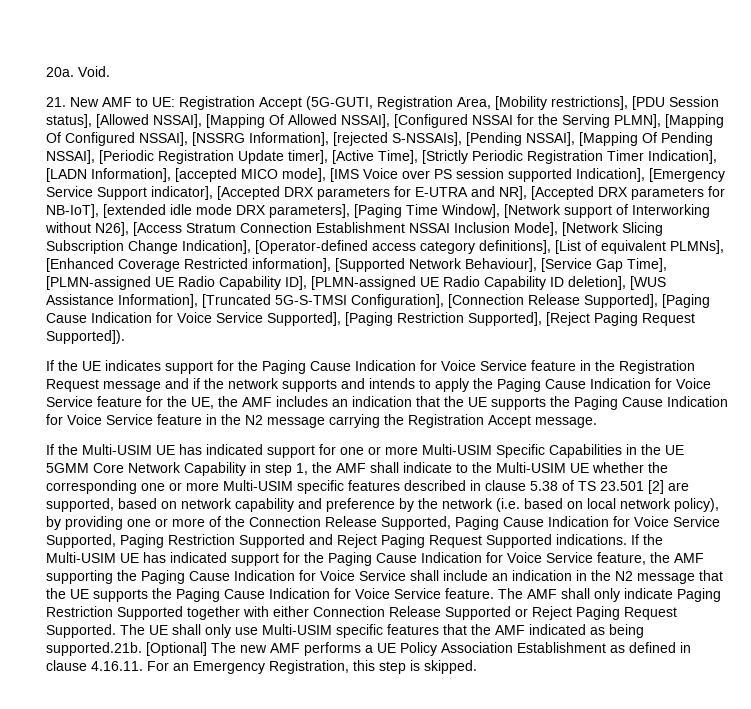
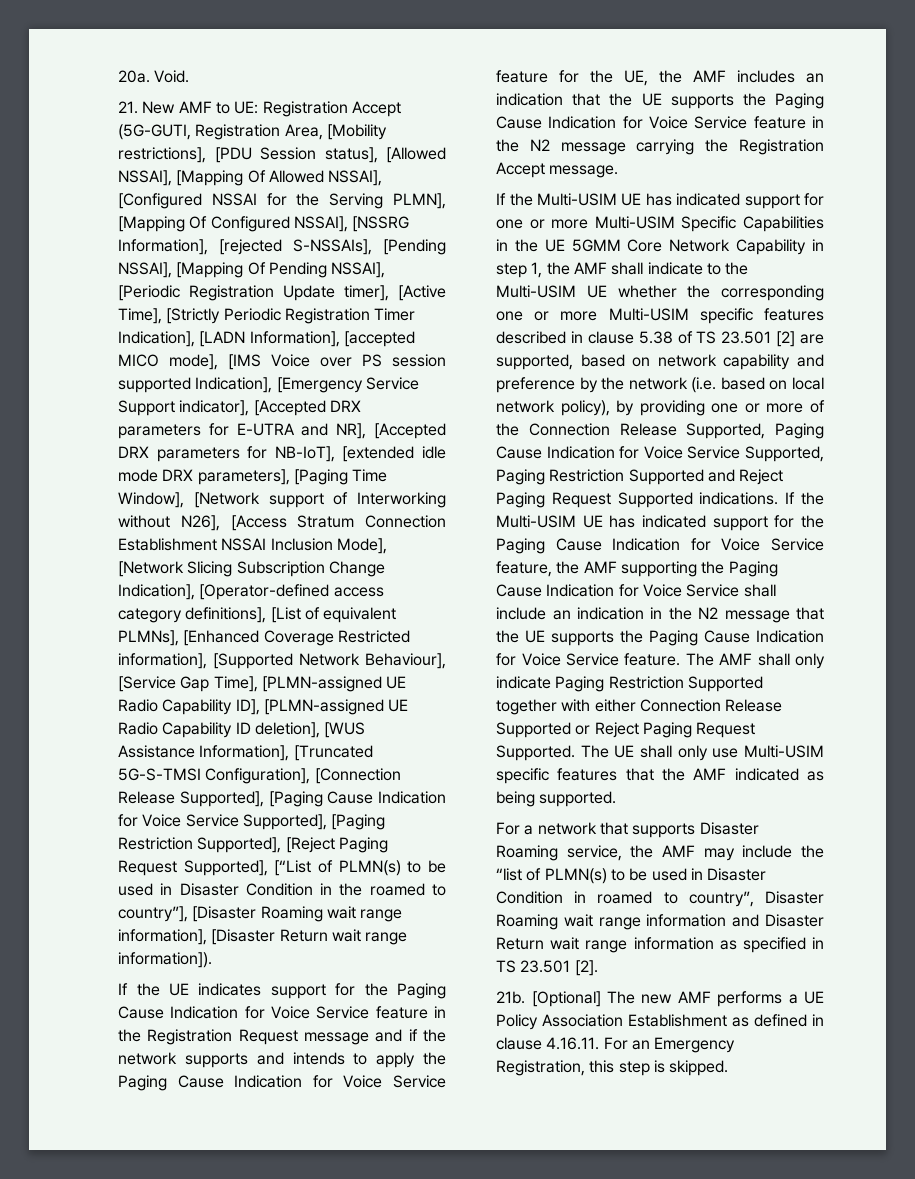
[46,330,126,344] Supported]). -> [183,860,446,876] [118,883,446,896] [118,906,403,922] [118,929,408,945] [118,952,213,968] Supported], [“List of PLMN(s) to be used in Disaster Condition in the roamed to country”], [Disaster Roaming wait range information], [Disaster Return wait range information]).
[46,642,143,656] supported.21b. -> [539,791,617,807] [496,822,759,838] [496,845,824,861] [496,868,767,884] [496,891,824,907] [496,914,824,930] [496,937,824,953] [496,960,598,976] [496,991,526,1004] supported. // For a network that supports Disaster Roaming service, the AMF may include the “list of PLMN(s) to be used in Disaster Condition in roamed to country”, Disaster Roaming wait range information and Disaster Return wait range information as specified in TS 23.501 [2]. // 21b.

